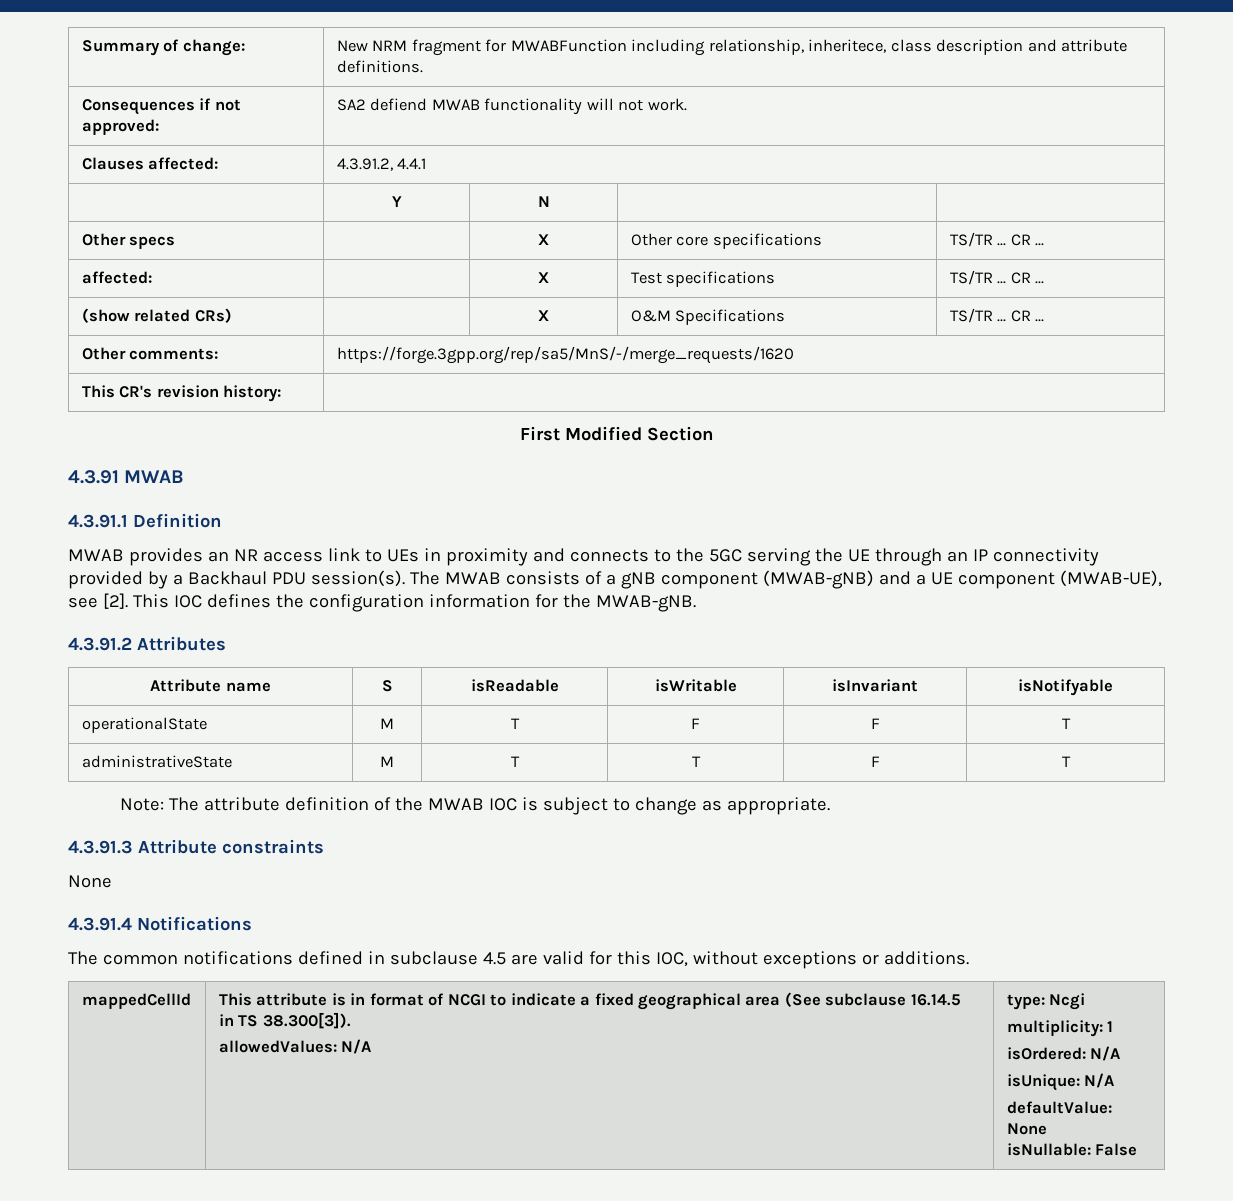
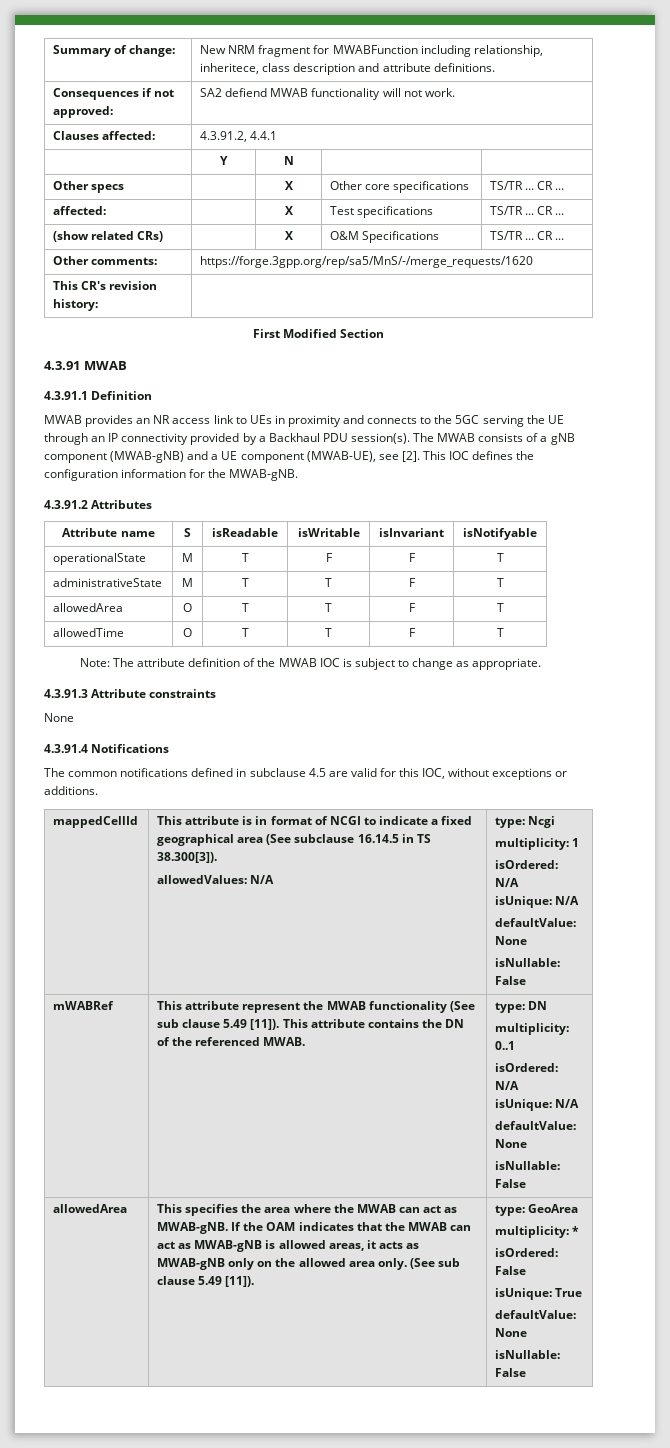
(1071, 761) none -> [53,603,124,612] [183,603,192,612] [241,603,249,612] [325,603,332,612] [408,603,415,612] [496,603,504,612] [53,628,125,637] [183,628,192,637] [241,628,249,637] [325,628,332,637] [408,628,415,637] [496,628,504,637] // allowedArea | O | T | T | F | T // allowedTime | O | T | T | F | T
(1138, 1149) none -> [53,1001,115,1010] [157,1001,475,1013] [157,1019,465,1030] [157,1037,306,1046] [495,1001,548,1013] [495,1023,570,1035] [495,1041,516,1050] [495,1063,559,1072] [495,1081,520,1090] [495,1099,580,1111] [495,1121,577,1130] [495,1139,528,1148] [495,1161,561,1170] [495,1179,527,1188] [53,1204,128,1213] [157,1204,458,1216] [157,1222,472,1234] [157,1240,420,1252] [157,1258,461,1270] [157,1276,255,1287] [495,1204,579,1216] [495,1226,580,1238] [495,1248,559,1257] [495,1266,527,1275] [495,1288,583,1300] [495,1310,577,1319] [495,1328,528,1337] [495,1350,561,1359] [495,1368,527,1377] // mWABRef | This attribute represent the MWAB functionality (See sub clause 5.49 [11]). This attribute contains the DN of the referenced MWAB. | type: DN // multiplicity: 0..1 // isOrdered: N/A // isUnique: N/A // defaultValue: None // isNullable: False // allowedArea | This specifies the area where the MWAB can act as MWAB-gNB. If the OAM indicates that the MWAB can act as MWAB-gNB is allowed areas, it acts as MWAB-gNB only on the allowed area only. (See sub clause 5.49 [11]). | type: GeoArea // multiplicity: * // isOrdered: False // isUnique: True // defaultValue: None // isNullable: False

